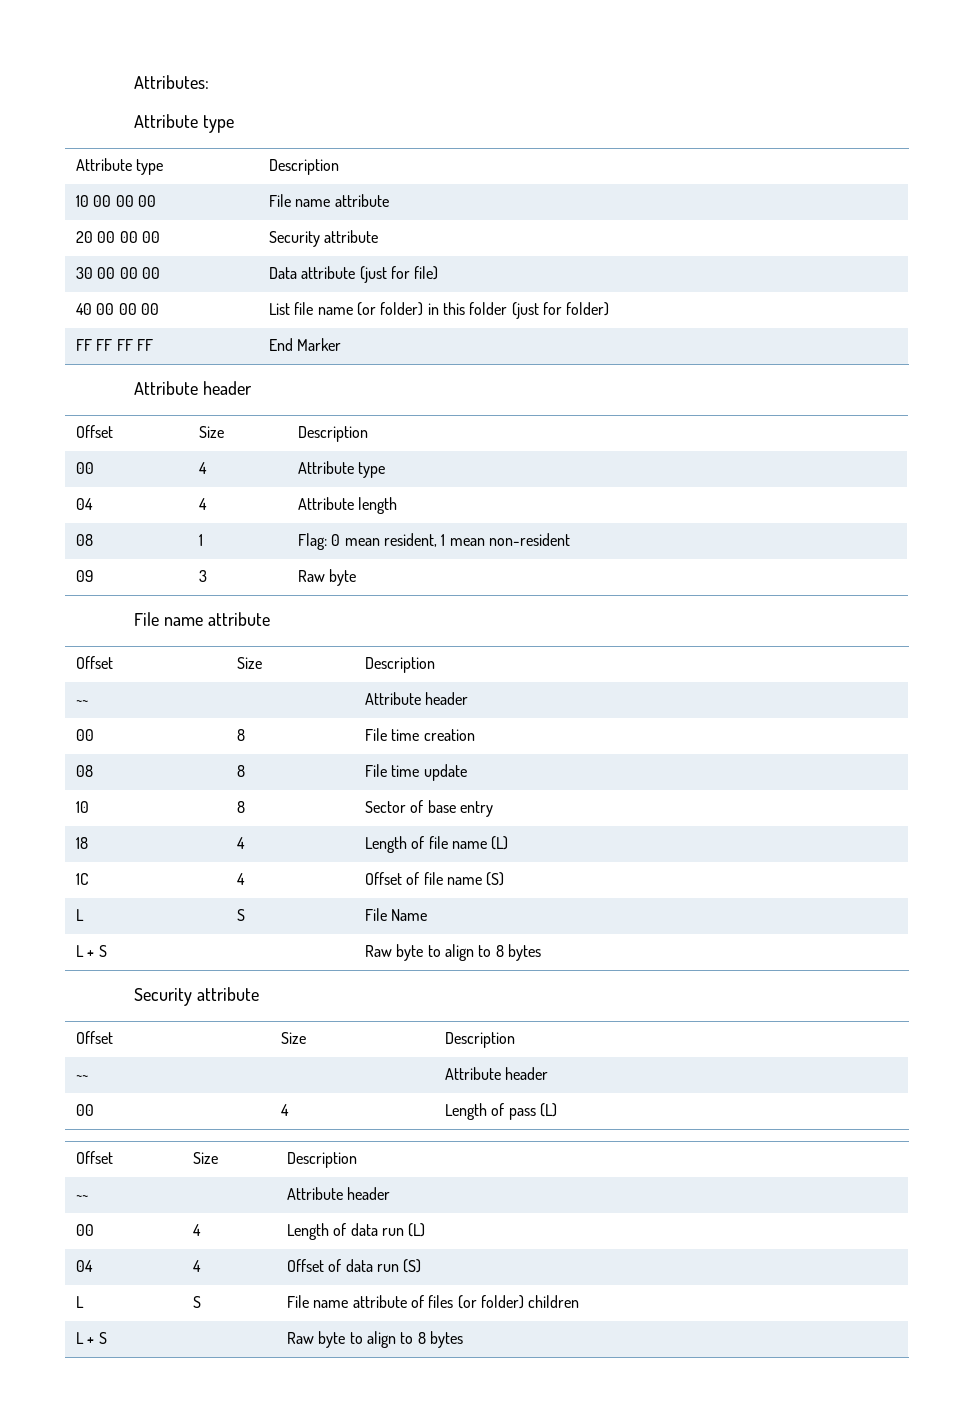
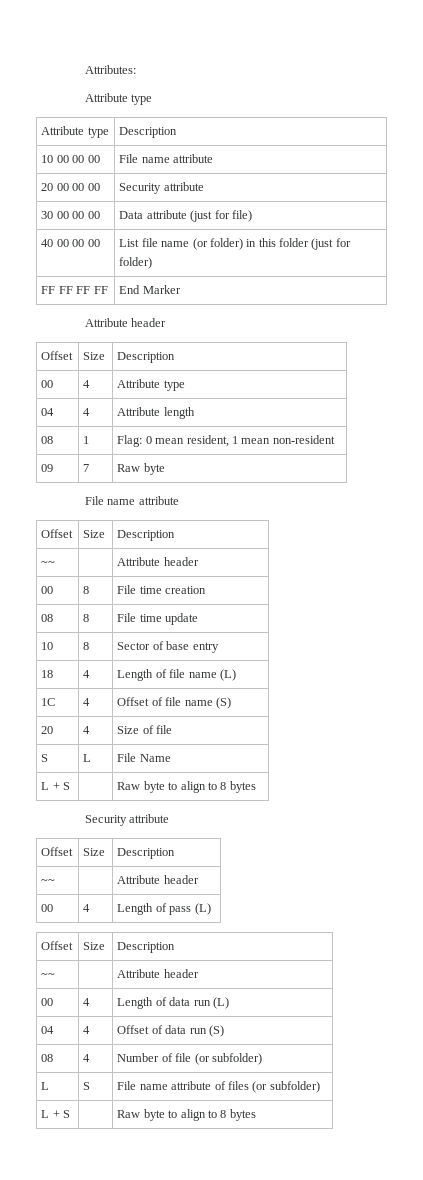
[199,570,208,582] 3 -> [83,464,90,472] 7
[76,909,85,921] [237,909,246,921] L | S -> [41,726,54,734] [83,726,91,734] [117,725,173,734] [41,754,49,762] [83,754,92,762] 20 | 4 | Size of file // S | L
(422, 1266) none -> [41,1054,54,1062] [83,1054,91,1062] [117,1053,262,1065] // 08 | 4 | Number of file (or subfolder)
[481,1295,580,1309] folder) children -> [269,1081,320,1093] subfolder)

